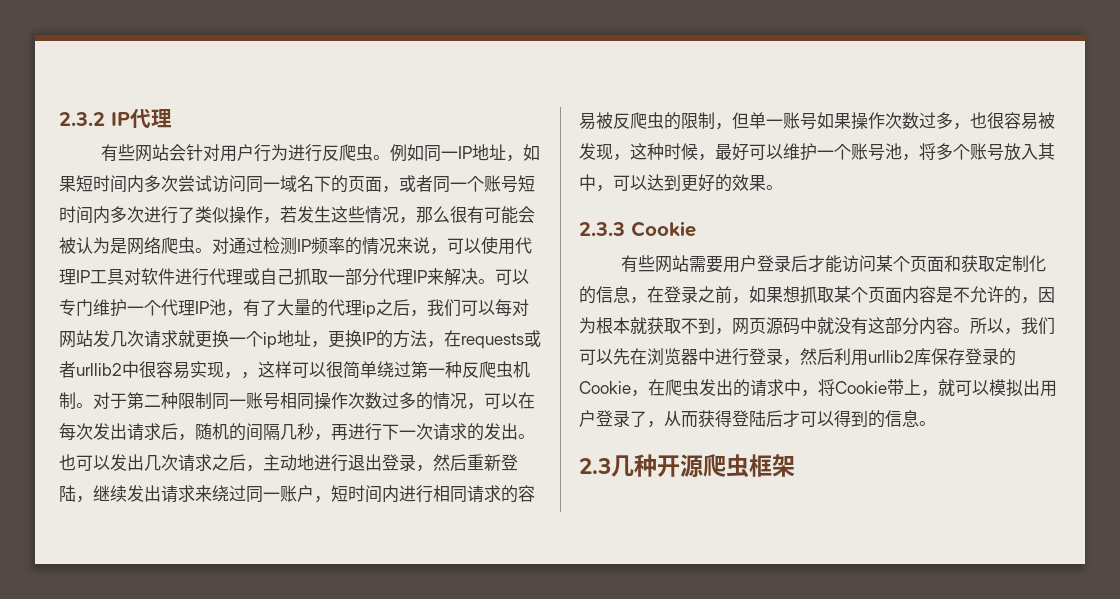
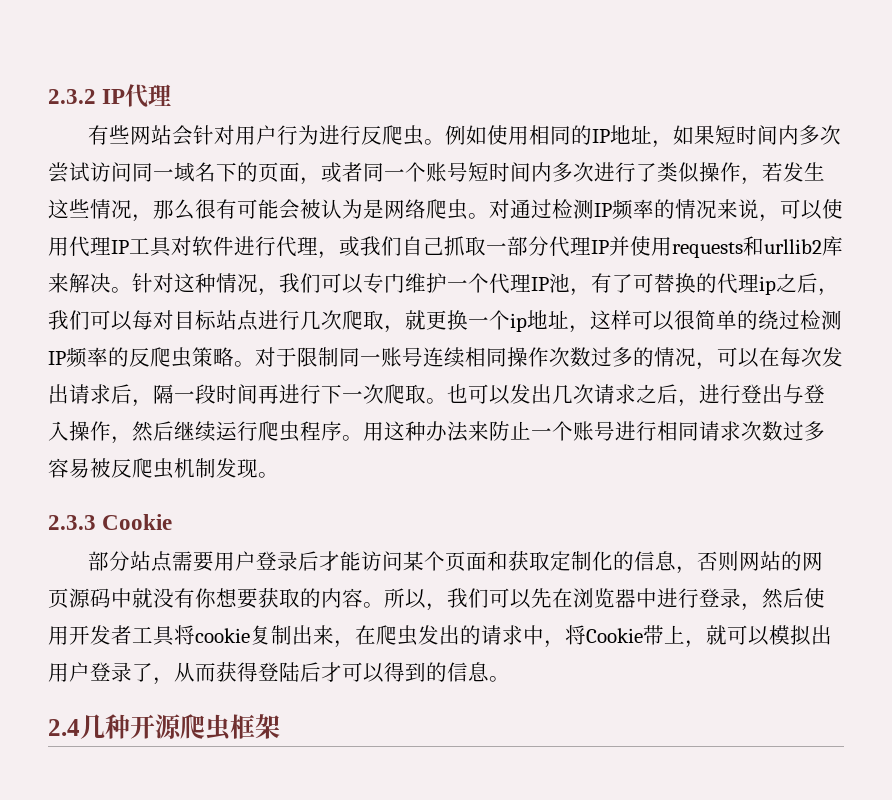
[424,145,459,162] 同一 -> [487,125,593,145] 使用相同的
[243,268,260,285] 或 -> [318,236,402,259] ，或我们
[427,268,495,286] 来解决。 -> [609,236,843,258] [48,273,321,296] 并使用requests和urllib2库来解决。针对这种情况，我们
[277,299,311,316] 大量 -> [633,273,696,293] 可替换
[59,330,178,348] 网站发几次请求 -> [174,310,405,333] 目标站点进行几次爬取，
[328,330,541,349] [59,361,530,379] [59,392,178,409] 更换IP的方法，在requests或者urllib2中很容易实现，，这样可以很简单绕过第一种反爬虫机制。对于第二种 -> [590,310,842,331] [48,347,297,368] 这样可以很简单的绕过检测IP频率的反爬虫策略。对于
(280, 401) none -> [423,347,465,368] 连续
[195,423,331,441] 随机的间隔几秒， -> [153,384,258,404] 隔一段时间
[433,423,518,441] 请求的发出 -> [384,384,426,404] 爬取
[263,454,518,472] [59,485,399,503] 主动地进行退出登录，然后重新登陆，继续发出请求来绕过同一账户，短时间内 -> [699,384,825,404] [48,421,615,444] 进行登出与登入操作，然后继续运行爬虫程序。用这种办法来防止一个账号
[501,485,518,503] 的 -> [741,421,825,441] 次数过多
[664,112,1055,130] [579,143,1055,161] [579,174,766,192] 的限制，但单一账号如果操作次数过多，也很容易被发现，这种时候，最好可以维护一个账号池，将多个账号放入其中，可以达到更好的效果 -> [174,458,258,478] 机制发现
[621,255,690,273] 有些网站 -> [88,551,173,572] 部分站点
[647,286,1055,304] [579,317,732,335] 在登录之前，如果想抓取某个页面内容是不允许的，因为根本就获取不到， -> [697,551,803,571] 否则网站的
[868,317,919,335] 这部分 -> [195,588,321,609] 你想要获取的
[834,348,1016,366] [579,381,631,394] 利用urllib2库保存登录的Cookie -> [804,588,825,608] [48,625,334,646] 使用开发者工具将cookie复制出来
[579,458,611,474] 2.3 -> [48,719,80,736] 2.4

